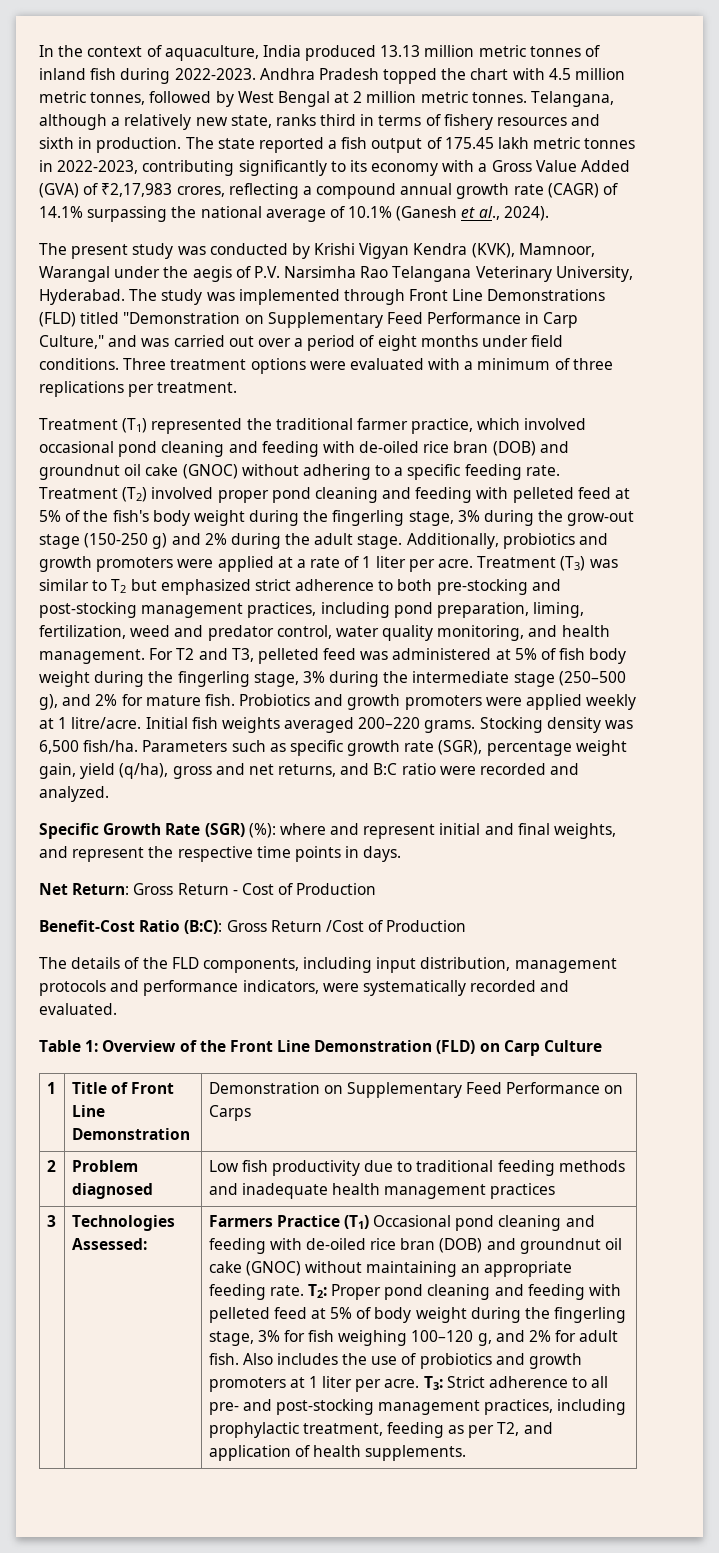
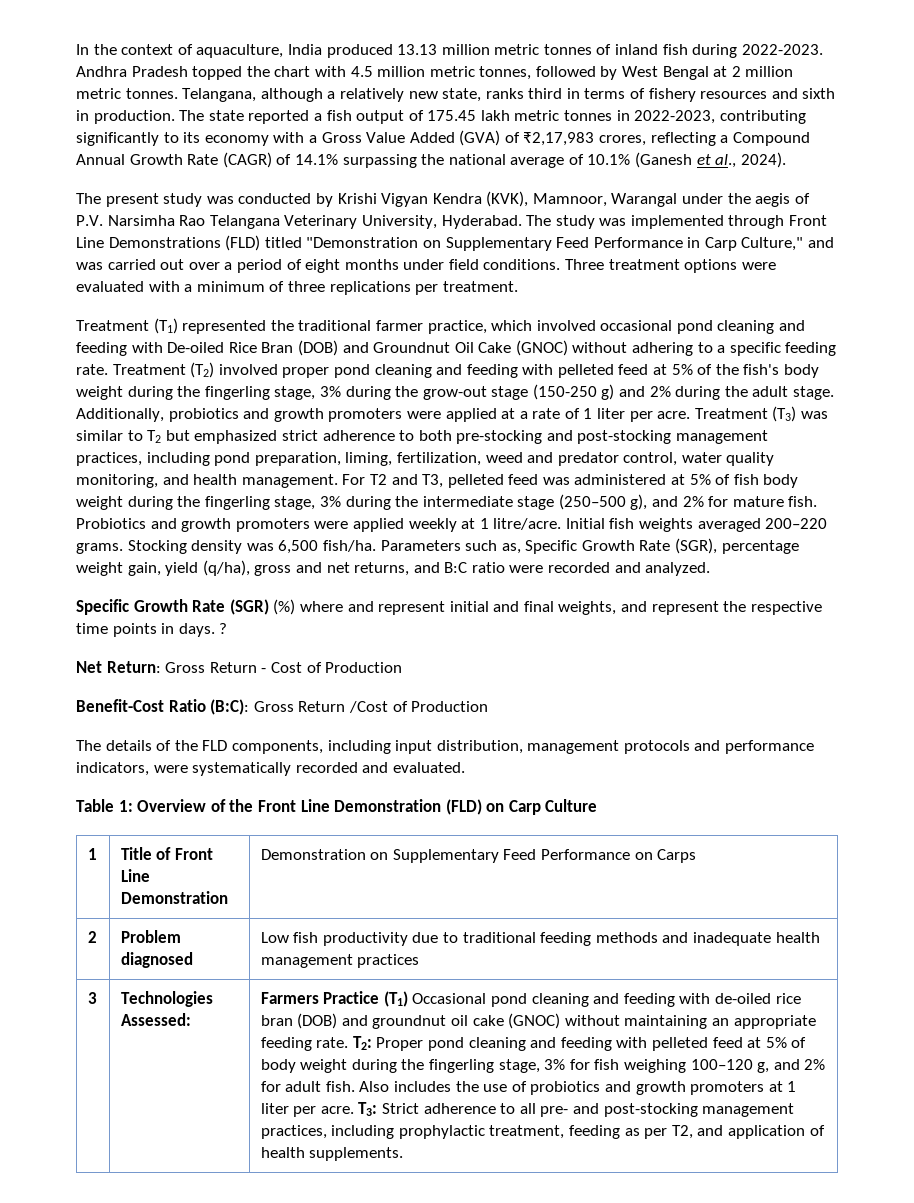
[316,183,544,199] compound annual growth rate -> [732,132,810,146] [76,154,219,165] Compound Annual Growth Rate
[359,441,569,456] [39,464,179,480] de-oiled rice bran (DOB) and groundnut oil cake -> [167,340,512,356] De-oiled Rice Bran (DOB) and Groundnut Oil Cake
[269,740,435,756] as specific growth rate -> [501,540,671,554] as, Specific Growth Rate
[248,823,276,838] (%): -> [273,599,296,615] (%)
(402, 854) none -> [219,623,228,634] ?

